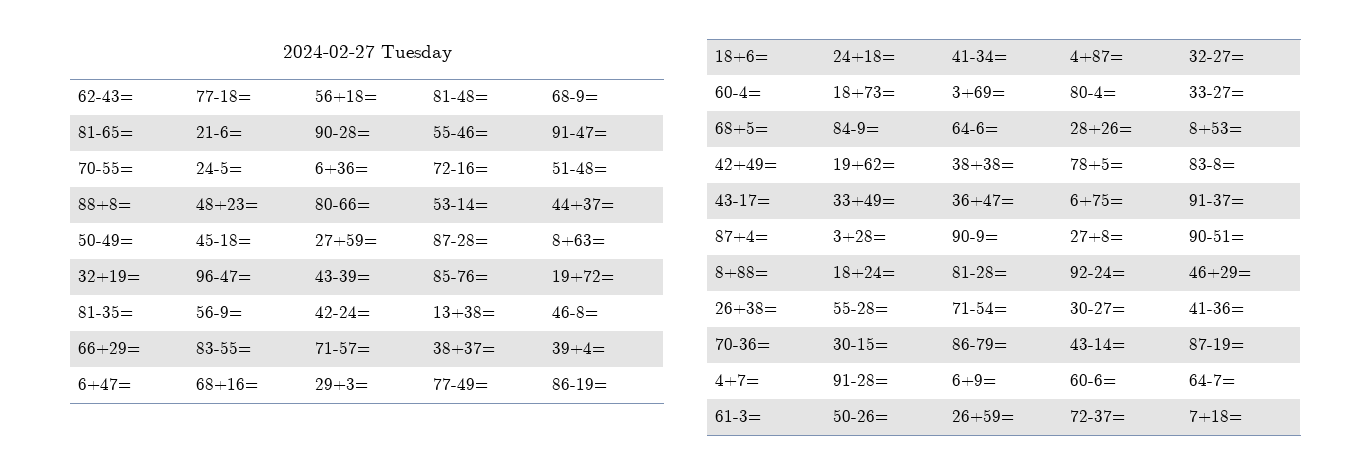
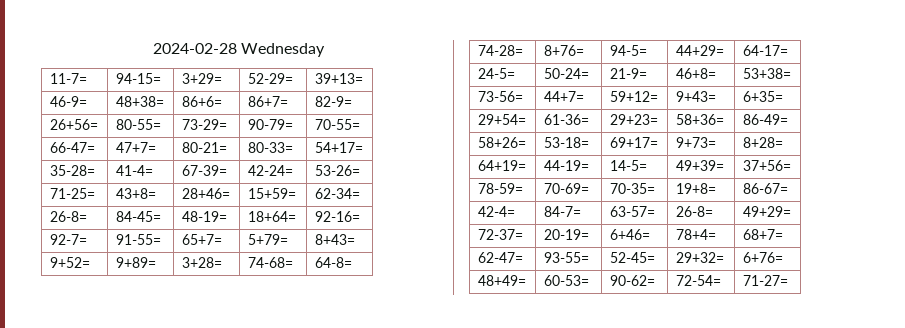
[282,45,452,62] [77,90,133,102] [195,90,251,102] [314,89,377,102] [432,90,488,102] [551,90,598,102] [77,125,133,138] [195,126,242,138] [314,126,370,138] [432,125,488,138] [551,126,607,138] [77,161,133,174] [195,161,242,174] [314,162,368,174] [432,162,488,174] [551,161,607,174] [77,198,131,210] [195,198,258,210] [314,198,370,210] [432,197,488,210] [551,198,614,210] [77,233,133,246] [195,233,251,246] [314,233,377,246] [432,234,488,246] [551,234,605,246] [77,270,140,282] [195,270,251,282] [314,270,370,282] [432,269,488,282] [551,270,614,282] [77,305,133,318] [195,305,242,318] [314,306,370,318] [432,306,495,318] [551,306,598,318] [77,342,140,354] [195,341,251,354] [314,341,370,354] [432,342,495,354] [551,342,605,354] [77,378,131,390] [195,378,258,390] [314,378,368,390] [432,378,488,390] [551,378,607,390] [714,50,768,62] [832,50,895,62] [951,50,1007,62] [1069,50,1123,62] [1188,50,1244,62] [714,86,761,98] [832,86,895,98] [951,86,1005,98] [1069,86,1116,98] [1188,86,1244,98] [714,121,768,134] [832,122,879,134] [951,122,998,134] [1069,122,1132,134] [1188,121,1242,134] [714,158,777,170] [832,158,895,170] [951,158,1014,170] [1069,157,1123,170] [1188,158,1235,170] [714,194,770,206] [832,194,895,206] [951,194,1014,206] [1069,193,1123,206] [1188,194,1244,206] [714,230,768,242] [832,230,886,242] [951,230,998,242] [1069,230,1123,242] [1188,229,1244,242] [714,266,768,278] [832,266,895,278] [951,266,1007,278] [1069,266,1125,278] [1188,266,1251,278] [714,302,777,314] [832,301,888,314] [951,301,1007,314] [1069,302,1125,314] [1188,302,1244,314] [714,338,770,350] [832,337,888,350] [951,338,1007,350] [1069,338,1125,350] [1188,338,1244,350] [714,374,759,386] [832,374,888,386] [951,374,996,386] [1069,374,1116,386] [1188,374,1235,386] [714,410,761,422] [832,409,888,422] [951,409,1014,422] [1069,410,1125,422] [1188,410,1242,422] 2024-02-27 Tuesday // 62-43= | 77-18= | 56+18= | 81-48= | 68-9= // 81-65= | 21-6= | 90-28= | 55-46= | 91-47= // 70-55= | 24-5= | 6+36= | 72-16= | 51-48= // 88+8= | 48+23= | 80-66= | 53-14= | 44+37= // 50-49= | 45-18= | 27+59= | 87-28= | 8+63= // 32+19= | 96-47= | 43-39= | 85-76= | 19+72= // 81-35= | 56-9= | 42-24= | 13+38= | 46-8= // 66+29= | 83-55= | 71-57= | 38+37= | 39+4= // 6+47= | 68+16= | 29+3= | 77-49= | 86-19= // 18+6= | 24+18= | 41-34= | 4+87= | 32-27= // 60-4= | 18+73= | 3+69= | 80-4= | 33-27= // 68+5= | 84-9= | 64-6= | 28+26= | 8+53= // 42+49= | 19+62= | 38+38= | 78+5= | 83-8= // 43-17= | 33+49= | 36+47= | 6+75= | 91-37= // 87+4= | 3+28= | 90-9= | 27+8= | 90-51= // 8+88= | 18+24= | 81-28= | 92-24= | 46+29= // 26+38= | 55-28= | 71-54= | 30-27= | 41-36= // 70-36= | 30-15= | 86-79= | 43-14= | 87-19= // 4+7= | 91-28= | 6+9= | 60-6= | 64-7= // 61-3= | 50-26= | 26+59= | 72-37= | 7+18= -> [152,43,326,57] [49,73,87,84] [115,73,161,84] [181,73,222,84] [247,73,293,84] [314,73,363,84] [49,96,87,107] [115,96,164,107] [181,96,222,107] [247,96,288,107] [314,96,352,107] [49,119,98,130] [115,119,161,130] [181,119,227,130] [247,119,293,130] [314,119,360,130] [49,142,95,153] [115,142,156,153] [181,142,227,153] [247,142,293,153] [314,142,363,153] [49,165,95,176] [115,165,153,176] [181,165,227,176] [247,165,293,176] [314,165,360,176] [49,188,95,199] [115,188,156,199] [181,188,230,199] [247,188,296,199] [314,188,360,199] [49,211,87,222] [115,211,161,222] [181,211,227,222] [247,211,296,222] [314,211,360,222] [49,234,87,245] [115,234,161,245] [181,234,222,245] [247,234,288,245] [314,234,355,245] [49,257,90,268] [115,257,156,268] [181,257,222,268] [247,257,293,268] [314,257,352,268] [477,45,523,56] [543,45,584,56] [609,45,647,56] [675,45,724,56] [742,45,788,56] [477,68,515,79] [543,68,589,79] [609,68,647,79] [675,68,716,79] [742,68,791,79] [477,91,523,102] [543,91,584,102] [609,91,658,102] [675,91,716,102] [742,91,783,102] [477,114,526,125] [543,114,589,125] [609,114,658,125] [675,114,724,125] [742,114,788,125] [477,137,526,148] [543,137,589,148] [609,137,658,148] [675,137,716,148] [742,137,783,148] [477,160,526,171] [543,160,589,171] [609,160,647,171] [675,160,724,171] [742,160,791,171] [477,183,523,194] [543,183,589,194] [609,183,655,194] [675,183,716,194] [742,183,788,194] [477,206,515,217] [543,206,581,217] [609,206,655,217] [675,206,713,217] [742,206,791,217] [477,229,523,240] [543,229,589,240] [609,229,650,240] [675,229,716,240] [742,229,783,240] [477,252,523,263] [543,252,589,263] [609,252,655,263] [675,252,724,263] [742,252,783,263] [477,275,526,286] [543,275,589,286] [609,275,655,286] [675,275,721,286] [742,275,788,286] 2024-02-28 Wednesday // 11-7= | 94-15= | 3+29= | 52-29= | 39+13= // 46-9= | 48+38= | 86+6= | 86+7= | 82-9= // 26+56= | 80-55= | 73-29= | 90-79= | 70-55= // 66-47= | 47+7= | 80-21= | 80-33= | 54+17= // 35-28= | 41-4= | 67-39= | 42-24= | 53-26= // 71-25= | 43+8= | 28+46= | 15+59= | 62-34= // 26-8= | 84-45= | 48-19= | 18+64= | 92-16= // 92-7= | 91-55= | 65+7= | 5+79= | 8+43= // 9+52= | 9+89= | 3+28= | 74-68= | 64-8= // 74-28= | 8+76= | 94-5= | 44+29= | 64-17= // 24-5= | 50-24= | 21-9= | 46+8= | 53+38= // 73-56= | 44+7= | 59+12= | 9+43= | 6+35= // 29+54= | 61-36= | 29+23= | 58+36= | 86-49= // 58+26= | 53-18= | 69+17= | 9+73= | 8+28= // 64+19= | 44-19= | 14-5= | 49+39= | 37+56= // 78-59= | 70-69= | 70-35= | 19+8= | 86-67= // 42-4= | 84-7= | 63-57= | 26-8= | 49+29= // 72-37= | 20-19= | 6+46= | 78+4= | 68+7= // 62-47= | 93-55= | 52-45= | 29+32= | 6+76= // 48+49= | 60-53= | 90-62= | 72-54= | 71-27=

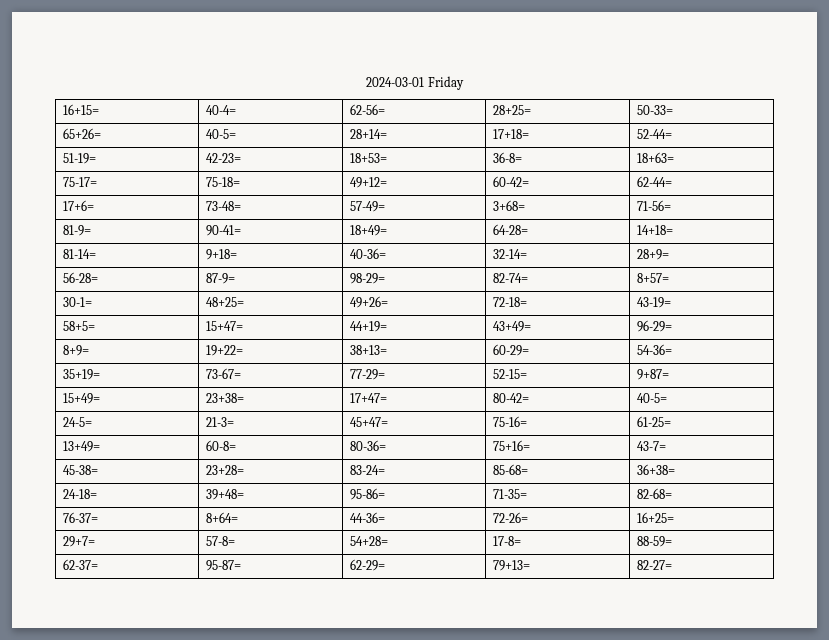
[152,43,326,57] [49,73,87,84] [115,73,161,84] [181,73,222,84] [247,73,293,84] [314,73,363,84] [49,96,87,107] [115,96,164,107] [181,96,222,107] [247,96,288,107] [314,96,352,107] [49,119,98,130] [115,119,161,130] [181,119,227,130] [247,119,293,130] [314,119,360,130] [49,142,95,153] [115,142,156,153] [181,142,227,153] [247,142,293,153] [314,142,363,153] [49,165,95,176] [115,165,153,176] [181,165,227,176] [247,165,293,176] [314,165,360,176] [49,188,95,199] [115,188,156,199] [181,188,230,199] [247,188,296,199] [314,188,360,199] [49,211,87,222] [115,211,161,222] [181,211,227,222] [247,211,296,222] [314,211,360,222] [49,234,87,245] [115,234,161,245] [181,234,222,245] [247,234,288,245] [314,234,355,245] [49,257,90,268] [115,257,156,268] [181,257,222,268] [247,257,293,268] [314,257,352,268] [477,45,523,56] [543,45,584,56] [609,45,647,56] [675,45,724,56] [742,45,788,56] [477,68,515,79] [543,68,589,79] [609,68,647,79] [675,68,716,79] [742,68,791,79] [477,91,523,102] [543,91,584,102] [609,91,658,102] [675,91,716,102] [742,91,783,102] [477,114,526,125] [543,114,589,125] [609,114,658,125] [675,114,724,125] [742,114,788,125] [477,137,526,148] [543,137,589,148] [609,137,658,148] [675,137,716,148] [742,137,783,148] [477,160,526,171] [543,160,589,171] [609,160,647,171] [675,160,724,171] [742,160,791,171] [477,183,523,194] [543,183,589,194] [609,183,655,194] [675,183,716,194] [742,183,788,194] [477,206,515,217] [543,206,581,217] [609,206,655,217] [675,206,713,217] [742,206,791,217] [477,229,523,240] [543,229,589,240] [609,229,650,240] [675,229,716,240] [742,229,783,240] [477,252,523,263] [543,252,589,263] [609,252,655,263] [675,252,724,263] [742,252,783,263] [477,275,526,286] [543,275,589,286] [609,275,655,286] [675,275,721,286] [742,275,788,286] 2024-02-28 Wednesday // 11-7= | 94-15= | 3+29= | 52-29= | 39+13= // 46-9= | 48+38= | 86+6= | 86+7= | 82-9= // 26+56= | 80-55= | 73-29= | 90-79= | 70-55= // 66-47= | 47+7= | 80-21= | 80-33= | 54+17= // 35-28= | 41-4= | 67-39= | 42-24= | 53-26= // 71-25= | 43+8= | 28+46= | 15+59= | 62-34= // 26-8= | 84-45= | 48-19= | 18+64= | 92-16= // 92-7= | 91-55= | 65+7= | 5+79= | 8+43= // 9+52= | 9+89= | 3+28= | 74-68= | 64-8= // 74-28= | 8+76= | 94-5= | 44+29= | 64-17= // 24-5= | 50-24= | 21-9= | 46+8= | 53+38= // 73-56= | 44+7= | 59+12= | 9+43= | 6+35= // 29+54= | 61-36= | 29+23= | 58+36= | 86-49= // 58+26= | 53-18= | 69+17= | 9+73= | 8+28= // 64+19= | 44-19= | 14-5= | 49+39= | 37+56= // 78-59= | 70-69= | 70-35= | 19+8= | 86-67= // 42-4= | 84-7= | 63-57= | 26-8= | 49+29= // 72-37= | 20-19= | 6+46= | 78+4= | 68+7= // 62-47= | 93-55= | 52-45= | 29+32= | 6+76= // 48+49= | 60-53= | 90-62= | 72-54= | 71-27= -> [366,76,464,90] [62,104,99,115] [205,105,236,115] [349,104,385,115] [492,105,531,115] [636,105,673,115] [62,128,101,139] [205,129,236,139] [349,129,387,139] [492,129,529,139] [636,129,672,139] [62,153,96,164] [205,153,241,163] [349,153,387,163] [492,152,522,163] [636,152,674,163] [62,177,97,187] [205,177,240,187] [349,177,387,188] [492,176,529,187] [636,176,672,187] [62,200,94,211] [205,201,241,211] [349,201,385,212] [492,200,525,211] [636,200,671,211] [62,225,91,236] [205,225,241,236] [349,225,387,236] [492,224,528,235] [636,225,673,235] [62,249,96,259] [205,249,237,260] [349,248,386,259] [492,249,527,259] [636,249,669,260] [62,272,98,283] [205,273,235,284] [349,273,385,284] [492,273,528,283] [636,273,669,283] [62,297,92,307] [205,297,244,307] [349,296,388,308] [492,297,527,307] [636,297,671,308] [62,321,95,331] [205,321,243,331] [349,321,387,332] [492,321,531,332] [636,320,672,332] [62,345,89,356] [205,345,243,356] [349,345,387,355] [492,344,529,356] [636,344,672,355] [62,369,100,380] [205,368,241,379] [349,369,385,380] [492,369,527,379] [636,369,669,380] [62,393,100,404] [205,393,244,403] [349,393,387,403] [492,393,529,403] [636,393,667,403] [62,417,92,427] [205,417,234,427] [349,417,388,427] [492,416,527,427] [636,416,671,427] [62,441,100,452] [205,440,236,451] [349,440,386,451] [492,440,530,451] [636,441,666,451] [62,465,98,475] [205,465,244,475] [349,465,385,475] [492,464,528,475] [636,464,675,475] [62,489,97,499] [205,489,244,500] [349,488,385,500] [492,489,527,499] [636,488,672,499] [62,512,98,523] [205,512,238,523] [349,512,385,523] [492,512,528,523] [636,512,674,523] [62,536,95,547] [205,536,235,546] [349,536,388,546] [492,536,521,546] [636,536,672,547] [62,559,98,570] [205,560,241,571] [349,559,385,571] [492,560,530,571] [636,560,672,570] 2024-03-01 Friday // 16+15= | 40-4= | 62-56= | 28+25= | 50-33= // 65+26= | 40-5= | 28+14= | 17+18= | 52-44= // 51-19= | 42-23= | 18+53= | 36-8= | 18+63= // 75-17= | 75-18= | 49+12= | 60-42= | 62-44= // 17+6= | 73-48= | 57-49= | 3+68= | 71-56= // 81-9= | 90-41= | 18+49= | 64-28= | 14+18= // 81-14= | 9+18= | 40-36= | 32-14= | 28+9= // 56-28= | 87-9= | 98-29= | 82-74= | 8+57= // 30-1= | 48+25= | 49+26= | 72-18= | 43-19= // 58+5= | 15+47= | 44+19= | 43+49= | 96-29= // 8+9= | 19+22= | 38+13= | 60-29= | 54-36= // 35+19= | 73-67= | 77-29= | 52-15= | 9+87= // 15+49= | 23+38= | 17+47= | 80-42= | 40-5= // 24-5= | 21-3= | 45+47= | 75-16= | 61-25= // 13+49= | 60-8= | 80-36= | 75+16= | 43-7= // 45-38= | 23+28= | 83-24= | 85-68= | 36+38= // 24-18= | 39+48= | 95-86= | 71-35= | 82-68= // 76-37= | 8+64= | 44-36= | 72-26= | 16+25= // 29+7= | 57-8= | 54+28= | 17-8= | 88-59= // 62-37= | 95-87= | 62-29= | 79+13= | 82-27=

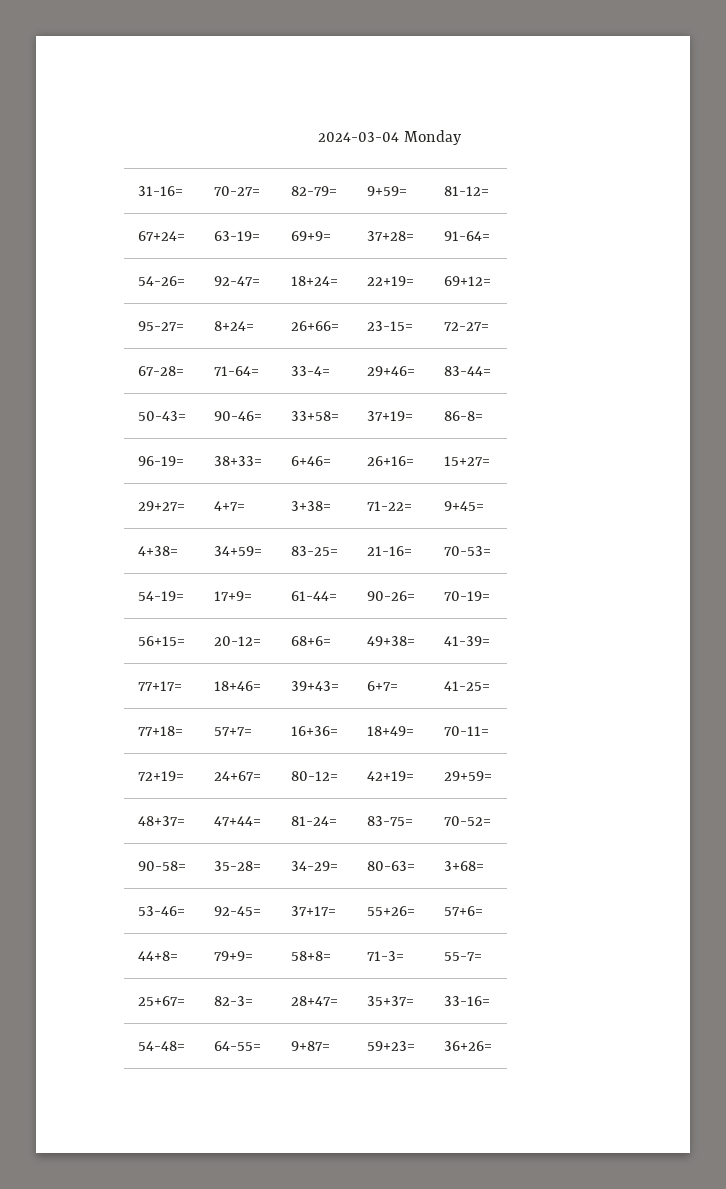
[366,76,464,90] [62,104,99,115] [205,105,236,115] [349,104,385,115] [492,105,531,115] [636,105,673,115] [62,128,101,139] [205,129,236,139] [349,129,387,139] [492,129,529,139] [636,129,672,139] [62,153,96,164] [205,153,241,163] [349,153,387,163] [492,152,522,163] [636,152,674,163] [62,177,97,187] [205,177,240,187] [349,177,387,188] [492,176,529,187] [636,176,672,187] [62,200,94,211] [205,201,241,211] [349,201,385,212] [492,200,525,211] [636,200,671,211] [62,225,91,236] [205,225,241,236] [349,225,387,236] [492,224,528,235] [636,225,673,235] [62,249,96,259] [205,249,237,260] [349,248,386,259] [492,249,527,259] [636,249,669,260] [62,272,98,283] [205,273,235,284] [349,273,385,284] [492,273,528,283] [636,273,669,283] [62,297,92,307] [205,297,244,307] [349,296,388,308] [492,297,527,307] [636,297,671,308] [62,321,95,331] [205,321,243,331] [349,321,387,332] [492,321,531,332] [636,320,672,332] [62,345,89,356] [205,345,243,356] [349,345,387,355] [492,344,529,356] [636,344,672,355] [62,369,100,380] [205,368,241,379] [349,369,385,380] [492,369,527,379] [636,369,669,380] [62,393,100,404] [205,393,244,403] [349,393,387,403] [492,393,529,403] [636,393,667,403] [62,417,92,427] [205,417,234,427] [349,417,388,427] [492,416,527,427] [636,416,671,427] [62,441,100,452] [205,440,236,451] [349,440,386,451] [492,440,530,451] [636,441,666,451] [62,465,98,475] [205,465,244,475] [349,465,385,475] [492,464,528,475] [636,464,675,475] [62,489,97,499] [205,489,244,500] [349,488,385,500] [492,489,527,499] [636,488,672,499] [62,512,98,523] [205,512,238,523] [349,512,385,523] [492,512,528,523] [636,512,674,523] [62,536,95,547] [205,536,235,546] [349,536,388,546] [492,536,521,546] [636,536,672,547] [62,559,98,570] [205,560,241,571] [349,559,385,571] [492,560,530,571] [636,560,672,570] 2024-03-01 Friday // 16+15= | 40-4= | 62-56= | 28+25= | 50-33= // 65+26= | 40-5= | 28+14= | 17+18= | 52-44= // 51-19= | 42-23= | 18+53= | 36-8= | 18+63= // 75-17= | 75-18= | 49+12= | 60-42= | 62-44= // 17+6= | 73-48= | 57-49= | 3+68= | 71-56= // 81-9= | 90-41= | 18+49= | 64-28= | 14+18= // 81-14= | 9+18= | 40-36= | 32-14= | 28+9= // 56-28= | 87-9= | 98-29= | 82-74= | 8+57= // 30-1= | 48+25= | 49+26= | 72-18= | 43-19= // 58+5= | 15+47= | 44+19= | 43+49= | 96-29= // 8+9= | 19+22= | 38+13= | 60-29= | 54-36= // 35+19= | 73-67= | 77-29= | 52-15= | 9+87= // 15+49= | 23+38= | 17+47= | 80-42= | 40-5= // 24-5= | 21-3= | 45+47= | 75-16= | 61-25= // 13+49= | 60-8= | 80-36= | 75+16= | 43-7= // 45-38= | 23+28= | 83-24= | 85-68= | 36+38= // 24-18= | 39+48= | 95-86= | 71-35= | 82-68= // 76-37= | 8+64= | 44-36= | 72-26= | 16+25= // 29+7= | 57-8= | 54+28= | 17-8= | 88-59= // 62-37= | 95-87= | 62-29= | 79+13= | 82-27= -> [318,130,462,145] [137,186,183,196] [213,186,260,196] [290,186,337,196] [366,186,407,196] [443,186,489,196] [137,231,185,241] [213,231,260,241] [290,231,331,241] [366,231,414,241] [443,231,490,241] [137,276,185,286] [213,276,260,286] [290,276,338,286] [366,276,414,286] [443,276,491,286] [137,321,184,331] [213,321,254,331] [290,321,339,331] [366,321,413,331] [443,322,489,331] [137,366,184,376] [213,366,259,376] [290,366,330,376] [366,366,415,376] [443,366,491,376] [137,411,186,421] [213,411,262,421] [290,411,339,421] [366,411,413,421] [443,411,483,421] [137,456,184,466] [213,456,262,466] [290,456,331,466] [366,456,414,466] [443,456,490,466] [137,501,185,511] [213,501,245,511] [290,501,331,511] [366,501,412,511] [443,501,484,511] [137,546,178,556] [213,546,262,556] [290,546,338,556] [366,546,412,556] [443,546,491,556] [137,591,184,601] [213,591,252,601] [290,591,337,601] [366,591,415,601] [443,591,490,601] [137,636,185,646] [213,636,261,646] [290,636,331,646] [366,636,415,646] [443,636,490,646] [137,681,182,691] [213,681,261,691] [290,681,339,691] [366,681,398,691] [443,681,490,691] [137,726,183,736] [213,727,252,736] [290,726,338,736] [366,726,414,736] [443,726,489,736] [137,771,184,781] [213,771,261,781] [290,771,338,781] [366,771,414,781] [443,771,492,781] [137,816,185,826] [213,816,261,826] [290,816,337,826] [366,816,413,826] [443,816,491,826] [137,861,186,871] [213,861,261,871] [290,861,338,871] [366,861,415,871] [443,861,484,871] [137,906,185,916] [213,906,261,916] [290,906,336,916] [366,906,415,916] [443,906,483,916] [137,951,178,961] [213,951,253,961] [290,951,331,961] [366,951,404,961] [443,952,482,961] [137,996,185,1006] [213,996,253,1006] [290,996,338,1006] [366,996,414,1006] [443,996,490,1006] [137,1041,185,1051] [213,1041,261,1051] [290,1041,330,1051] [366,1041,415,1051] [443,1041,492,1051] 2024-03-04 Monday // 31-16= | 70-27= | 82-79= | 9+59= | 81-12= // 67+24= | 63-19= | 69+9= | 37+28= | 91-64= // 54-26= | 92-47= | 18+24= | 22+19= | 69+12= // 95-27= | 8+24= | 26+66= | 23-15= | 72-27= // 67-28= | 71-64= | 33-4= | 29+46= | 83-44= // 50-43= | 90-46= | 33+58= | 37+19= | 86-8= // 96-19= | 38+33= | 6+46= | 26+16= | 15+27= // 29+27= | 4+7= | 3+38= | 71-22= | 9+45= // 4+38= | 34+59= | 83-25= | 21-16= | 70-53= // 54-19= | 17+9= | 61-44= | 90-26= | 70-19= // 56+15= | 20-12= | 68+6= | 49+38= | 41-39= // 77+17= | 18+46= | 39+43= | 6+7= | 41-25= // 77+18= | 57+7= | 16+36= | 18+49= | 70-11= // 72+19= | 24+67= | 80-12= | 42+19= | 29+59= // 48+37= | 47+44= | 81-24= | 83-75= | 70-52= // 90-58= | 35-28= | 34-29= | 80-63= | 3+68= // 53-46= | 92-45= | 37+17= | 55+26= | 57+6= // 44+8= | 79+9= | 58+8= | 71-3= | 55-7= // 25+67= | 82-3= | 28+47= | 35+37= | 33-16= // 54-48= | 64-55= | 9+87= | 59+23= | 36+26=

